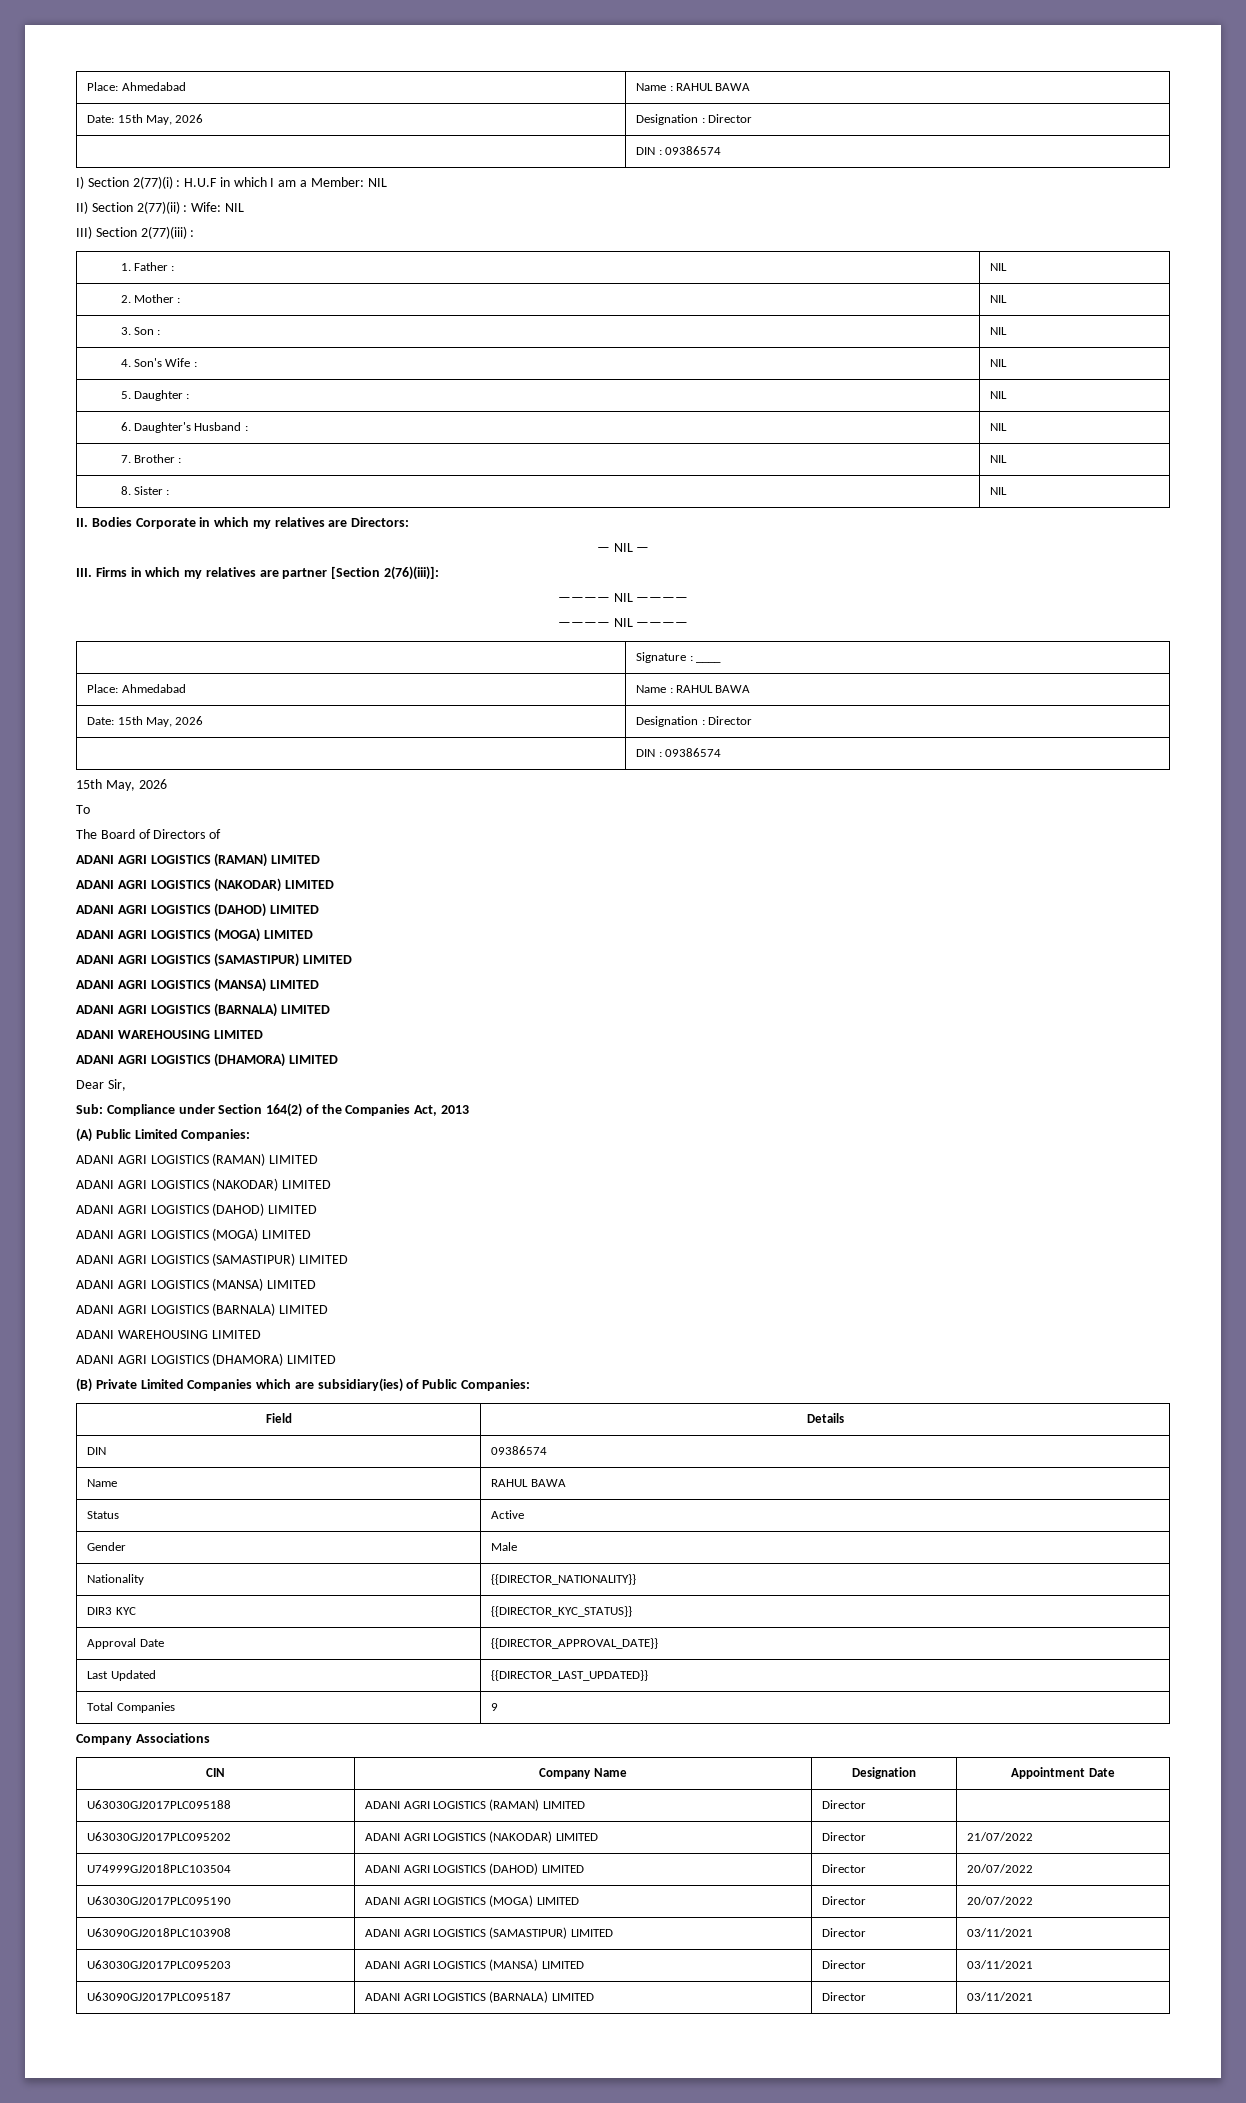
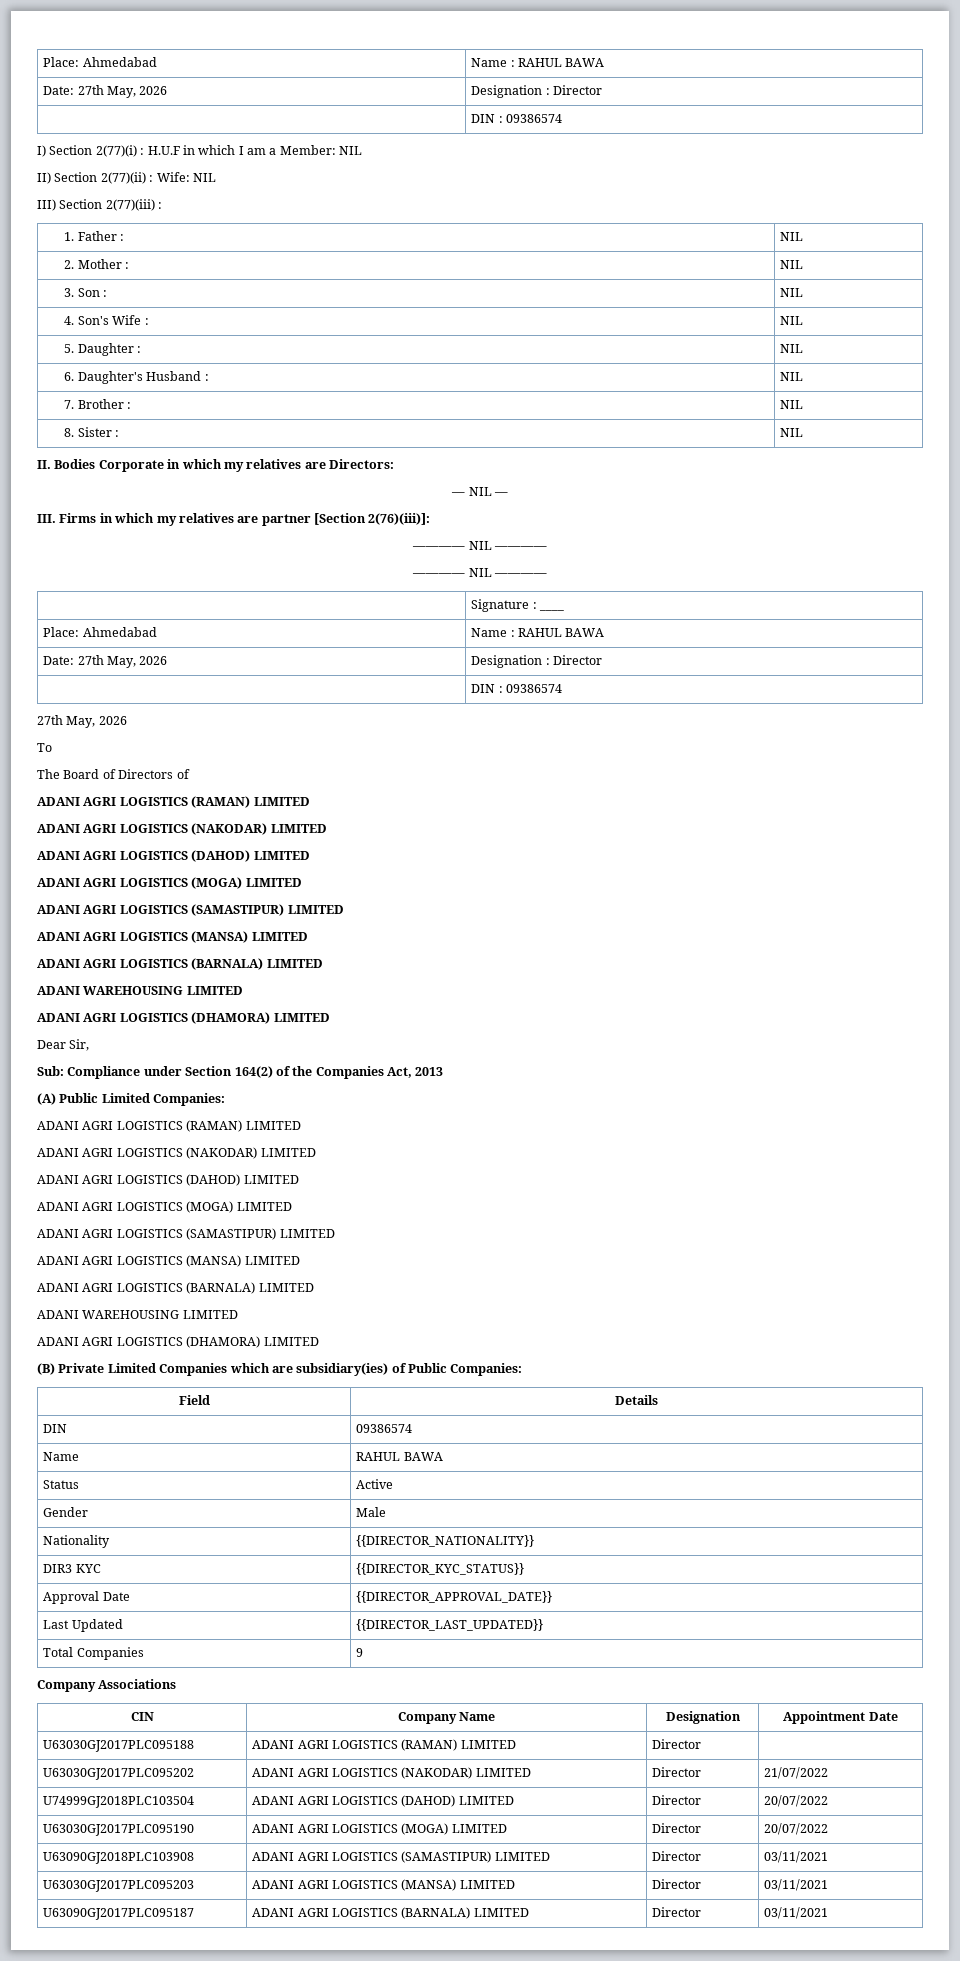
[87,82,186,91] [636,83,751,91] [87,114,143,123] Place: Ahmedabad | Name : RAHUL BAWA // Date: 15th -> [43,57,157,67] [471,58,605,67] [43,85,104,95] Place: Ahmedabad | Name : RAHUL BAWA // Date: 27th
[117,716,204,727] [636,716,752,727] [636,748,721,757] [76,779,102,789] 15th May, 2026 | Designation : Director // | DIN : 09386574 // 15th -> [77,655,168,668] [471,655,602,668] [471,684,562,693] [37,715,63,725] 27th May, 2026 | Designation : Director // | DIN : 09386574 // 27th

